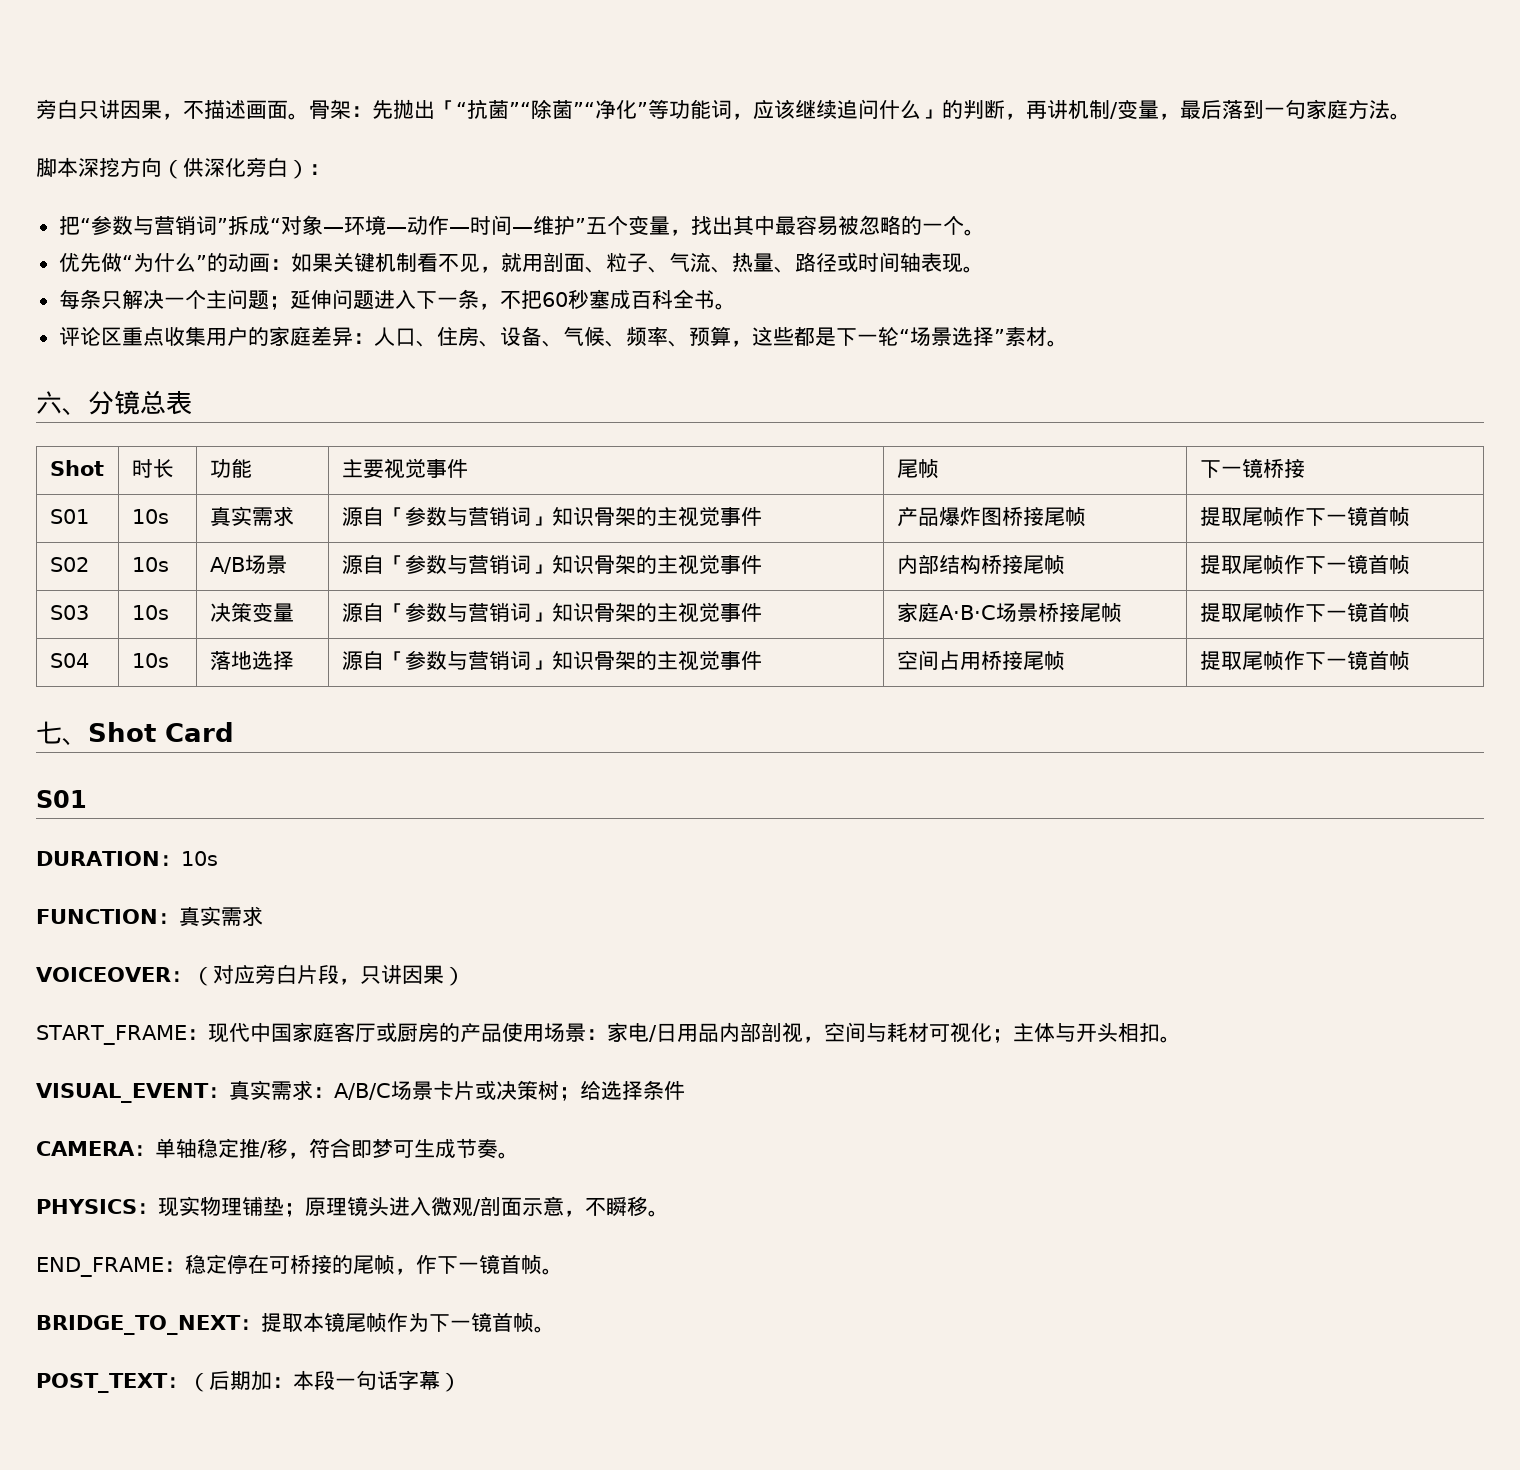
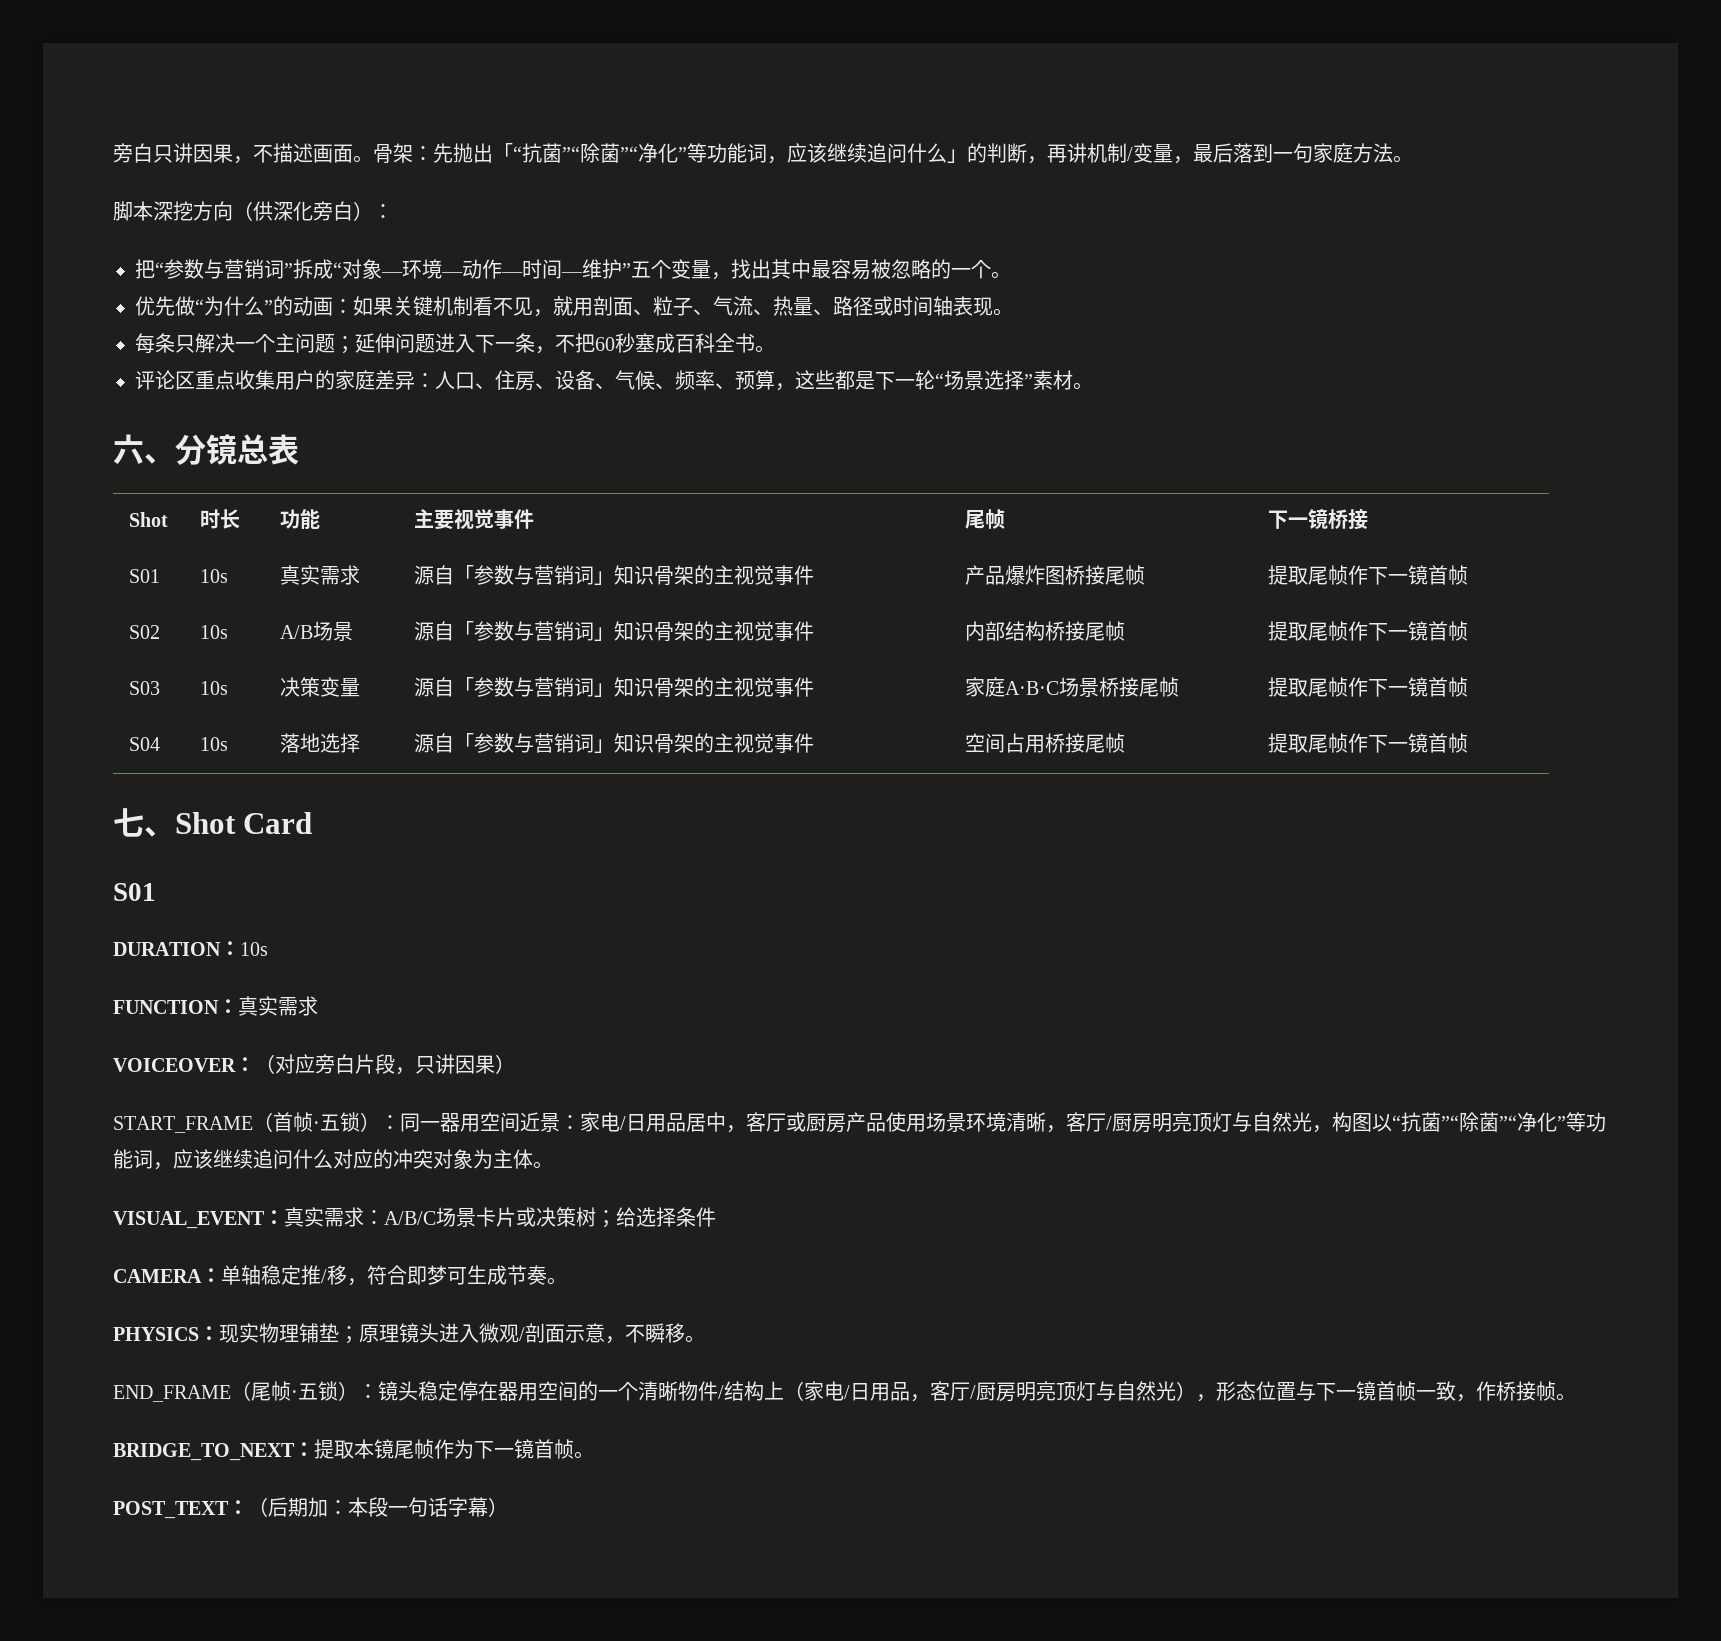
[186,1022,565,1043] ：现代中国家庭客厅或厨房的产品使用场 -> [253,1112,540,1132] （首帧·五锁）：同一器用空间近
[718,1022,1160,1043] 内部剖视，空间与耗材可视化；主体与开头相扣 -> [686,1112,1606,1133] [113,1149,533,1170] 居中，客厅或厨房产品使用场景环境清晰，客厅/厨房明亮顶灯与自然光，构图以“抗菌”“除菌”“净化”等功能词，应该继续追问什么对应的冲突对象为主体
[163,1254,521,1275] ：稳定停在可桥接的尾帧，作下一镜首 -> [231,1381,1536,1402] （尾帧·五锁）：镜头稳定停在器用空间的一个清晰物件/结构上（家电/日用品，客厅/厨房明亮顶灯与自然光），形态位置与下一镜首帧一致，作桥接

